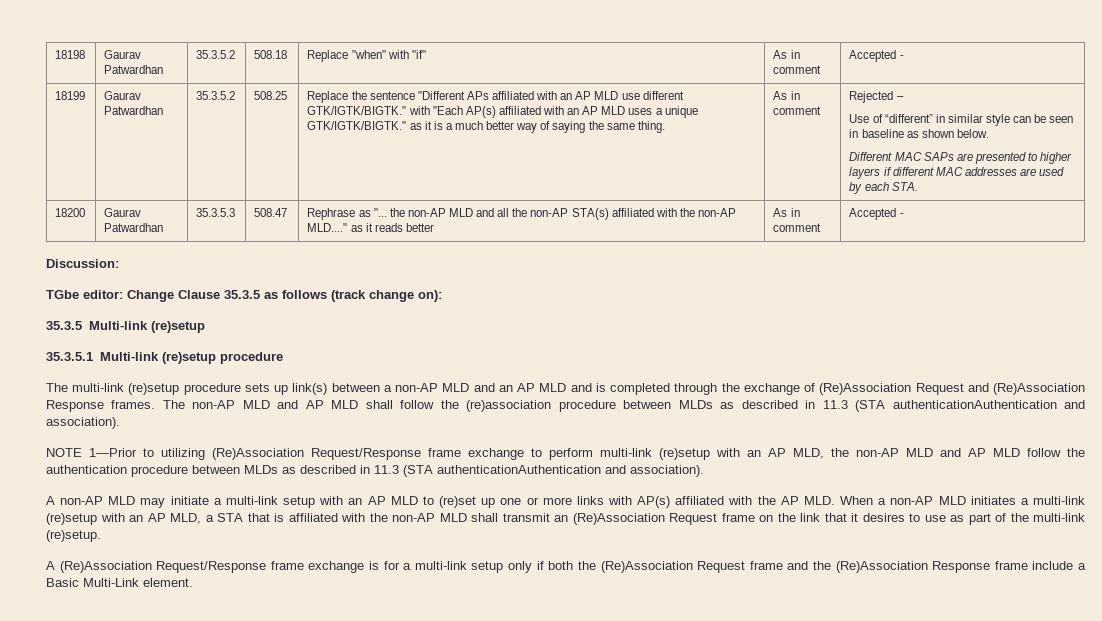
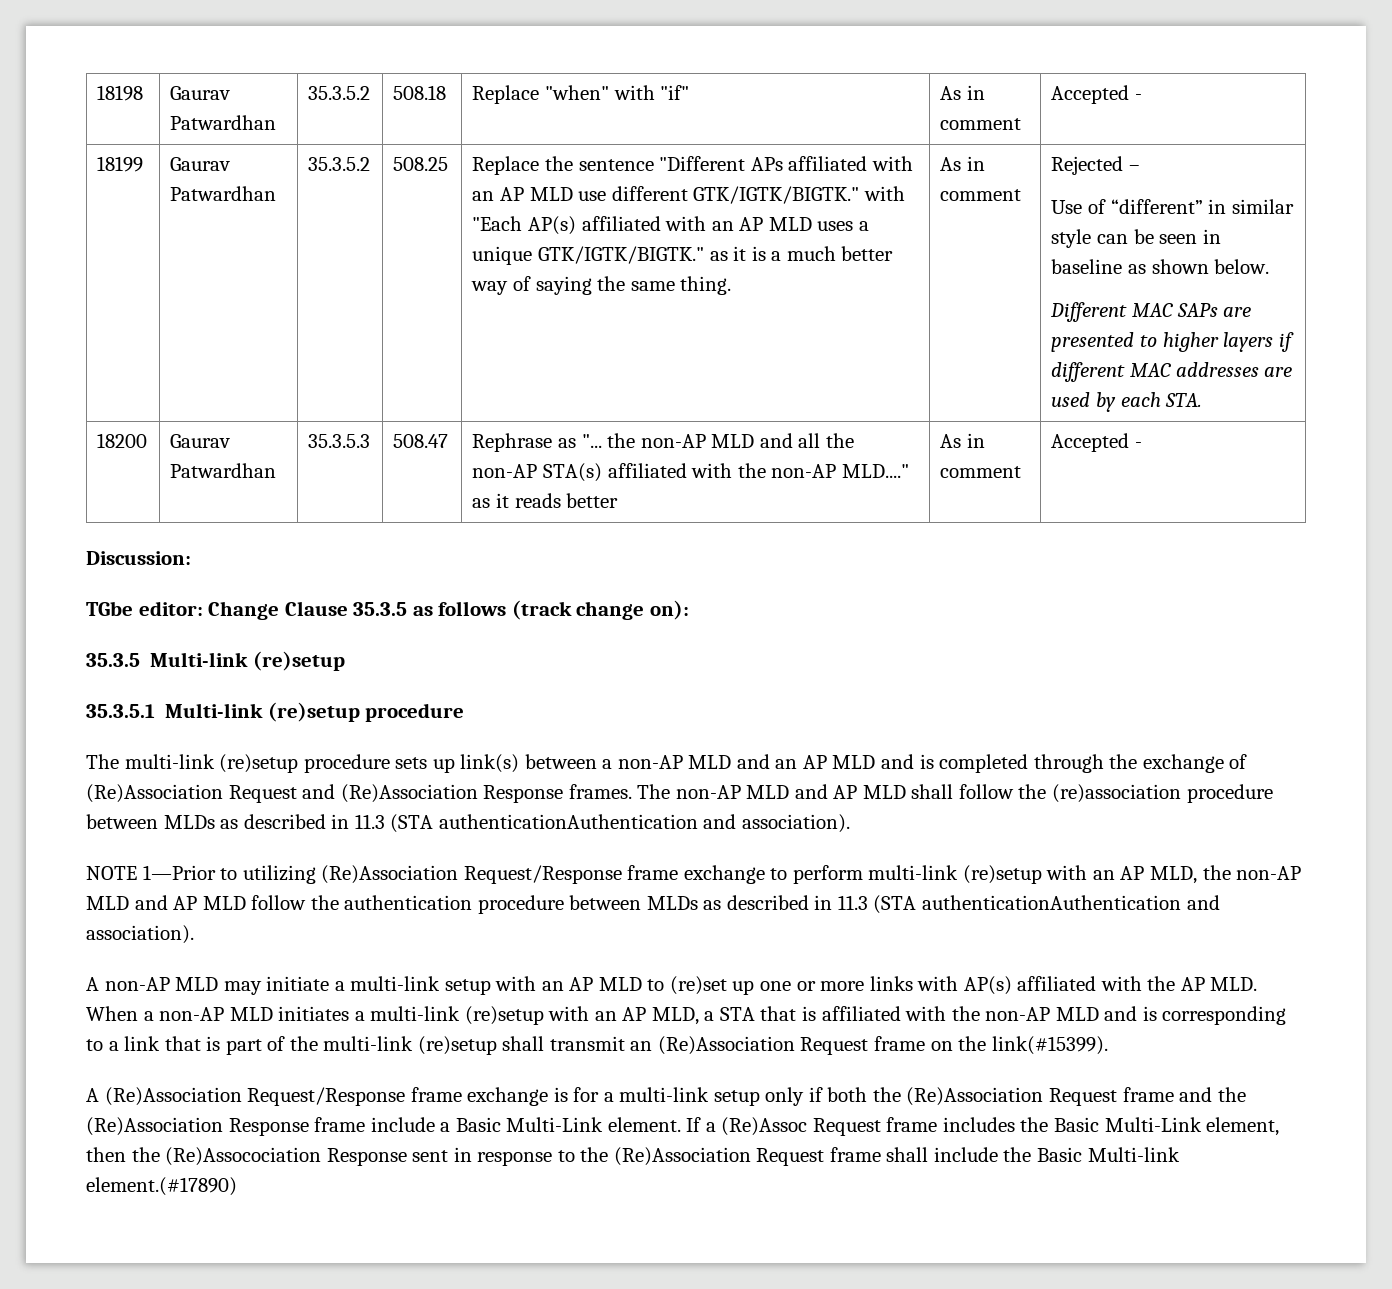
(467, 517) none -> [1104,1006,1287,1025] [86,1036,497,1055] and is corresponding to a link that is part of the multi-link (re)setup
[800,513,1085,525] [46,530,101,542] link that it desires to use as part of the multi-link (re)setup. -> [991,1036,1108,1055] link(#15399).
(193, 582) none -> [686,1117,1280,1136] [86,1147,1180,1166] [86,1177,237,1196] If a (Re)Assoc Request frame includes the Basic Multi-Link element, then the (Re)Assocociation Response sent in response to the (Re)Association Request frame shall include the Basic Multi-link element.(#17890)

